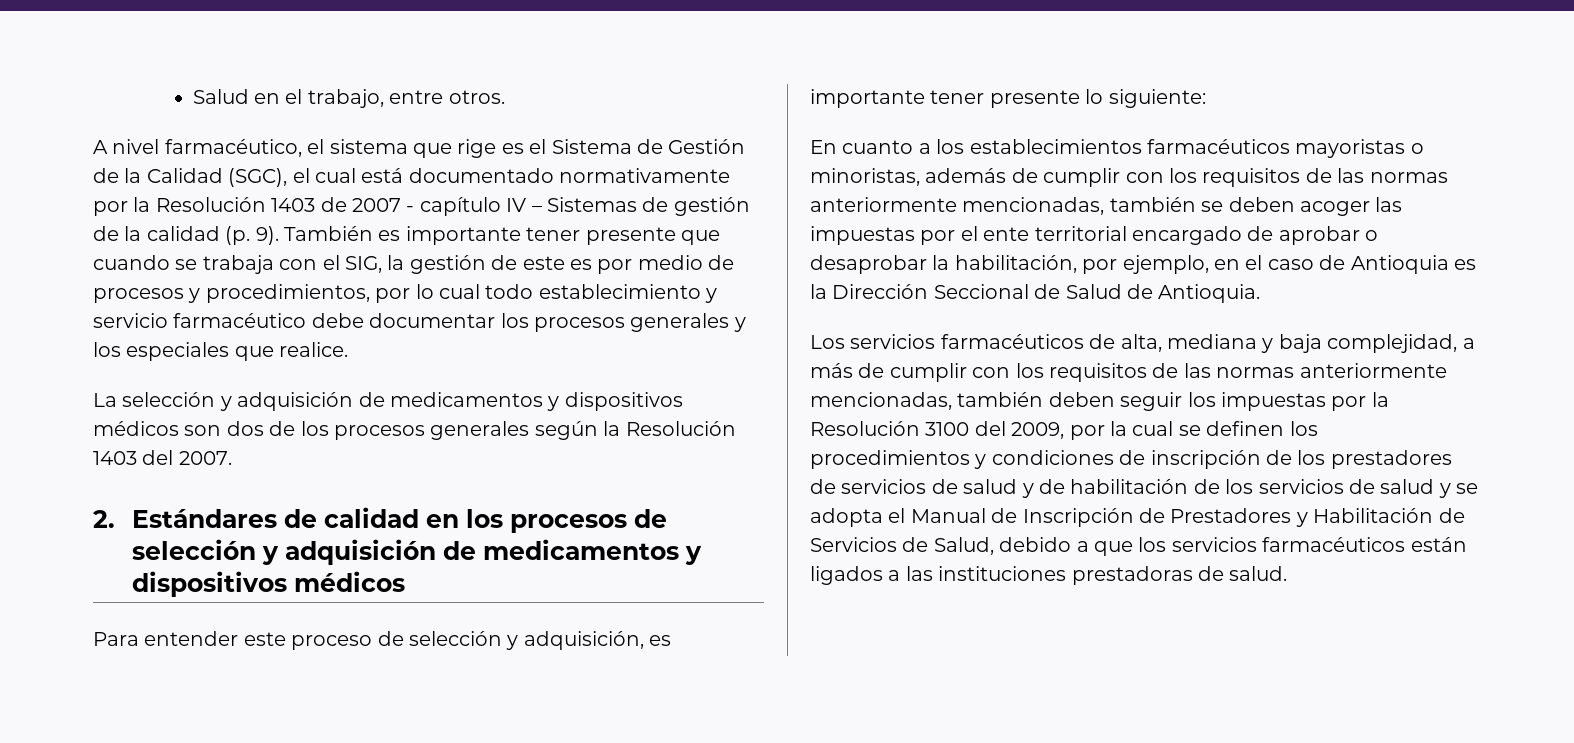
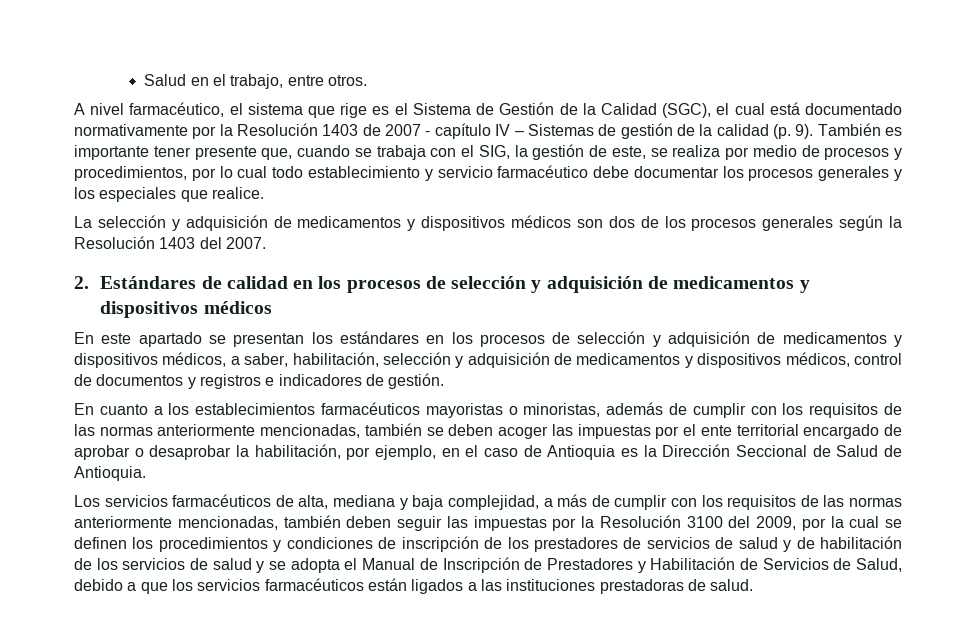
[680,230,720,245] que -> [261,148,293,160] que,
[522,256,592,270] este es -> [611,145,721,159] este, se realiza
[93,631,672,650] [810,89,1206,108] Para entender este proceso de selección y adquisición, es importante tener presente lo siguiente: -> [74,331,902,347] [74,352,902,368] [74,373,445,389] En este apartado se presentan los estándares en los procesos de selección y adquisición de medicamentos y dispositivos médicos, a saber, habilitación, selección y adquisición de medicamentos y dispositivos médicos, control de documentos y registros e indicadores de gestión.
[1187,392,1216,407] los -> [446,516,468,528] las

